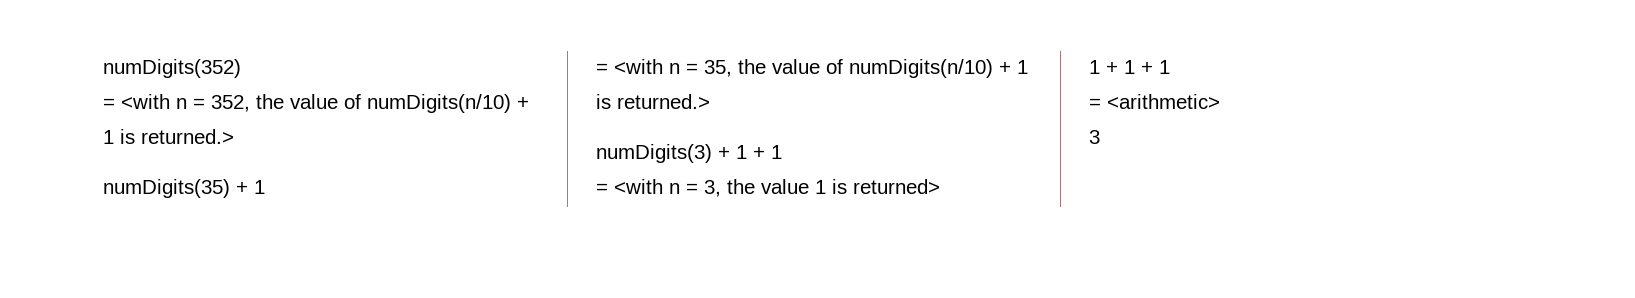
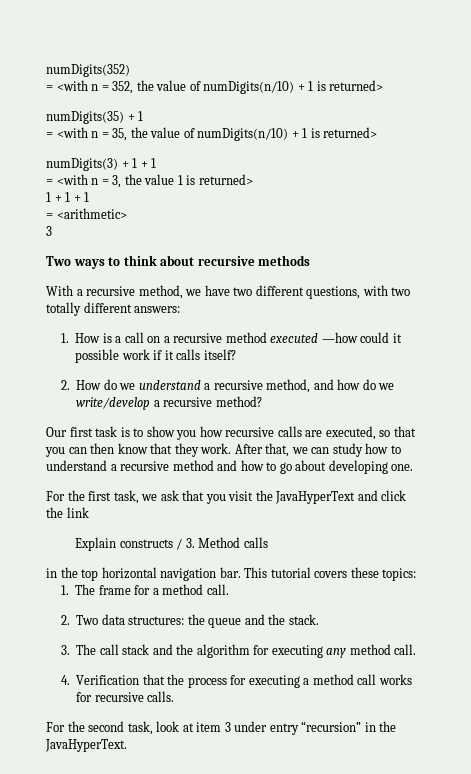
[141,129,234,144] returned.> -> [329,80,384,91] returned>
[617,94,710,109] returned.> -> [323,127,378,138] returned>
(1100, 137) none -> [46,255,311,269] [46,285,411,299] [46,302,181,316] [60,332,402,343] [75,349,236,363] [60,379,395,393] [76,396,262,410] [46,426,416,440] [45,443,401,457] [46,460,414,474] [46,490,407,504] [46,507,89,518] [75,537,268,551] [46,567,417,581] [60,584,229,595] [60,614,319,628] [60,644,417,658] [60,674,412,688] [76,691,175,702] [46,721,397,735] [45,739,127,752] // Two ways to think about recursive methods // With a recursive method, we have two different questions, with two totally different answers: // 1. How is a call on a recursive method executed —how could it possible work if it calls itself? // 2. How do we understand a recursive method, and how do we write/develop a recursive method? // Our first task is to show you how recursive calls are executed, so that you can then know that they work. After that, we can study how to understand a recursive method and how to go about developing one. // For the first task, we ask that you visit the JavaHyperText and click the link // Explain constructs / 3. Method calls // in the top horizontal navigation bar. This tutorial covers these topics: // 1. The frame for a method call. // 2. Two data structures: the queue and the stack. // 3. The call stack and the algorithm for executing any method call. // 4. Verification that the process for executing a method call works for recursive calls. // For the second task, look at item 3 under entry “recursion” in the JavaHyperText.

